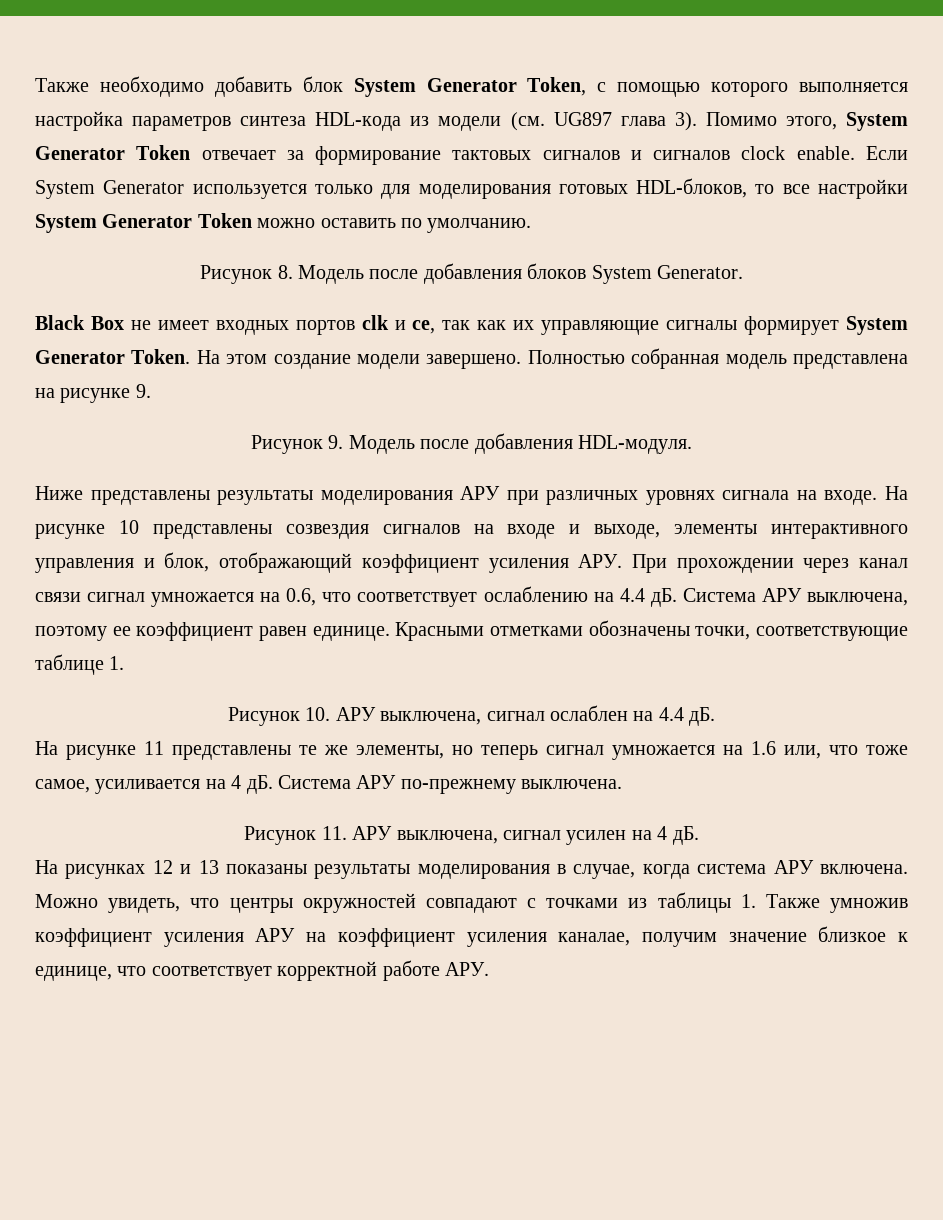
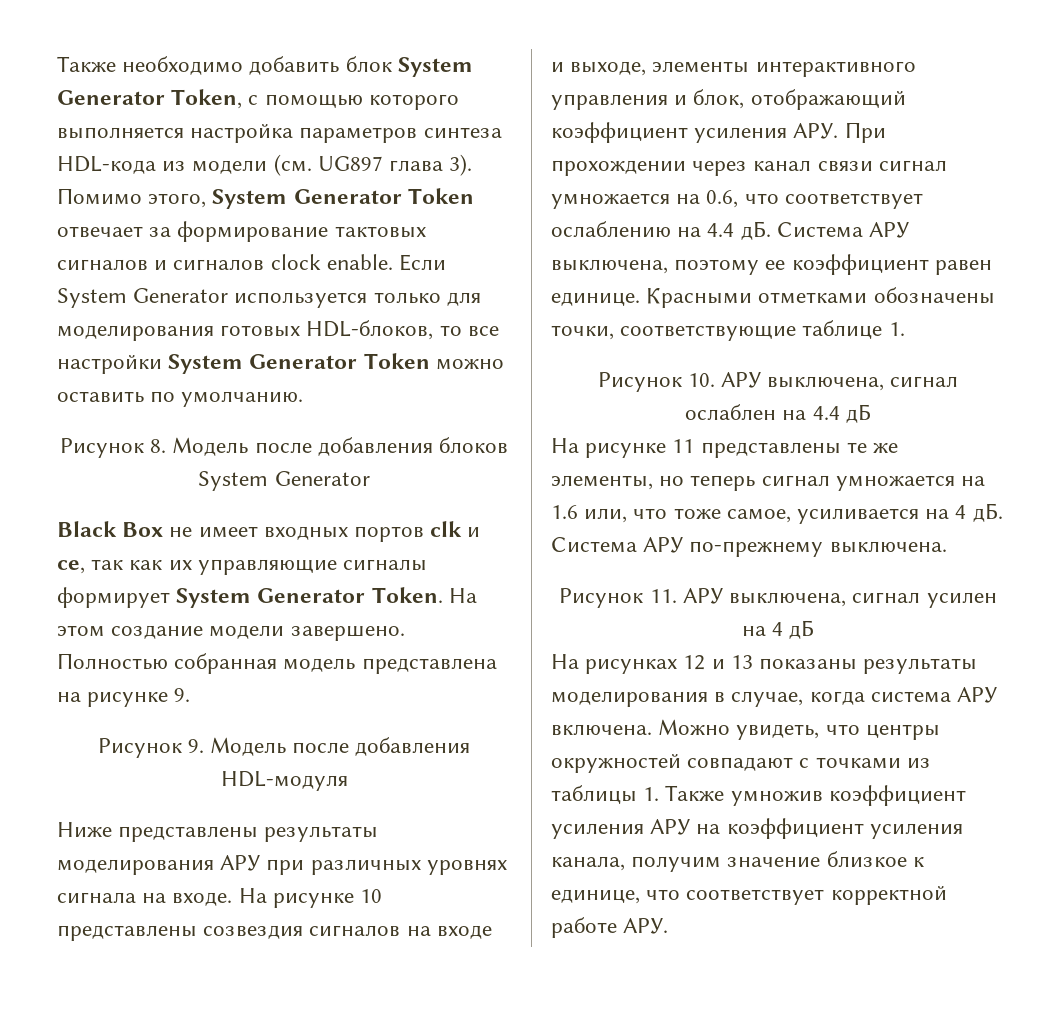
[656,265,743,279] Generator. -> [274,471,370,486] Generator
[577,435,692,454] HDL-модуля. -> [220,771,348,791] HDL-модуля
[689,707,716,726] дБ. -> [845,404,871,423] дБ
[672,826,699,845] дБ. -> [789,620,815,639] дБ
[558,932,631,946] каналае, -> [551,856,625,871] канала,

